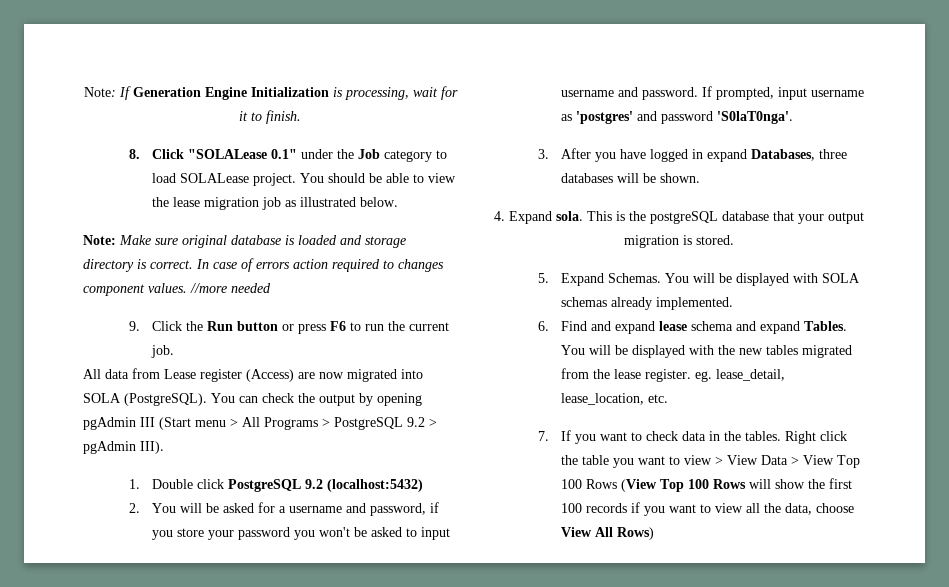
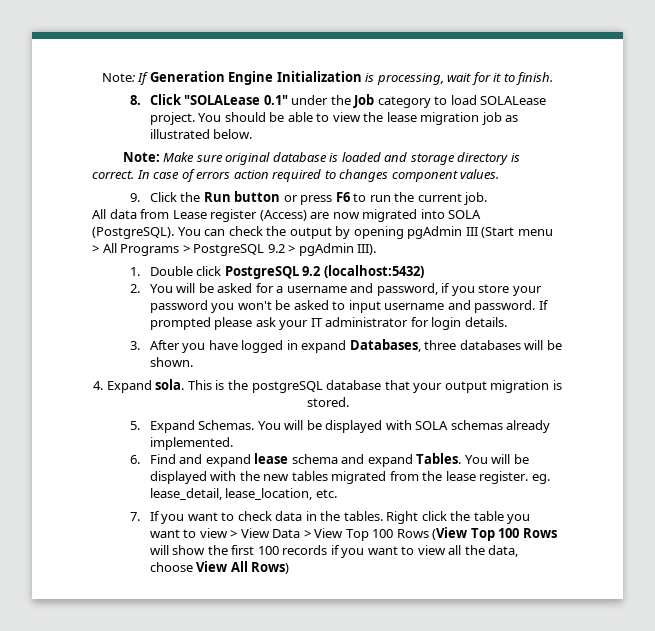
[190,283,271,293] //more needed -> (500, 174) none
[716,87,865,100] [561,111,794,124] prompted, input username as 'postgres' and password 'S0laT0nga'. -> [149,317,507,330] prompted please ask your IT administrator for login details.

